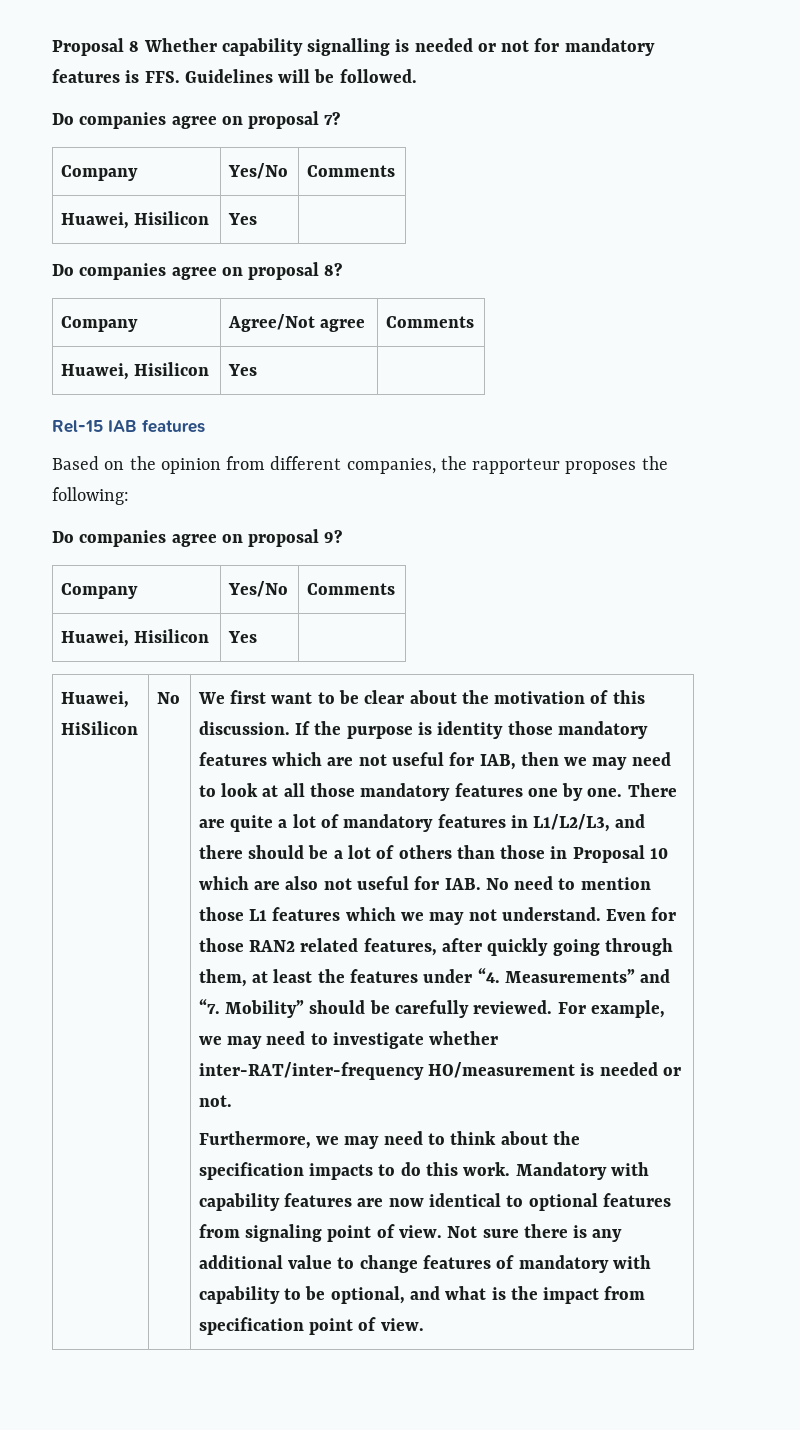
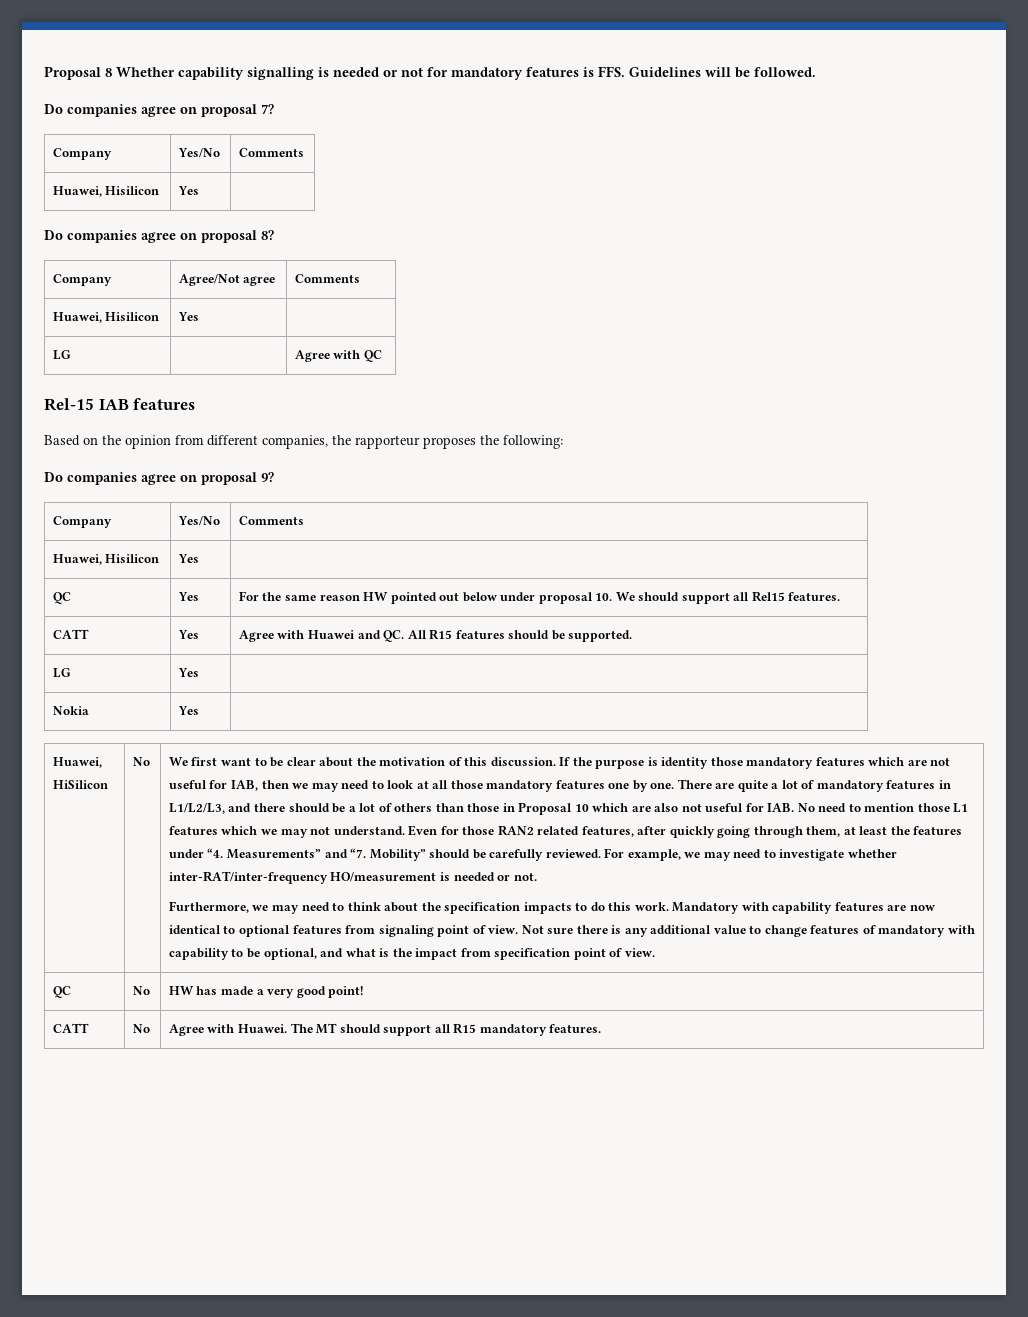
(257, 370) none -> [52,350,71,360] [294,350,382,362] // LG | | Agree with QC
(257, 637) none -> [52,592,71,604] [177,592,199,601] [238,591,841,604] [52,629,89,639] [177,630,199,639] [238,629,633,642] [52,668,71,678] [177,668,199,677] [52,706,89,715] [177,706,199,715] // QC | Yes | For the same reason HW pointed out below under proposal 10. We should support all Rel15 features. // CATT | Yes | Agree with Huawei and QC. All R15 features should be supported. // LG | Yes | // Nokia | Yes |
(424, 1324) none -> [52,986,71,998] [132,986,150,995] [168,986,364,998] [52,1023,89,1033] [132,1024,150,1033] [168,1023,602,1036] // QC | No | HW has made a very good point! // CATT | No | Agree with Huawei. The MT should support all R15 mandatory features.

